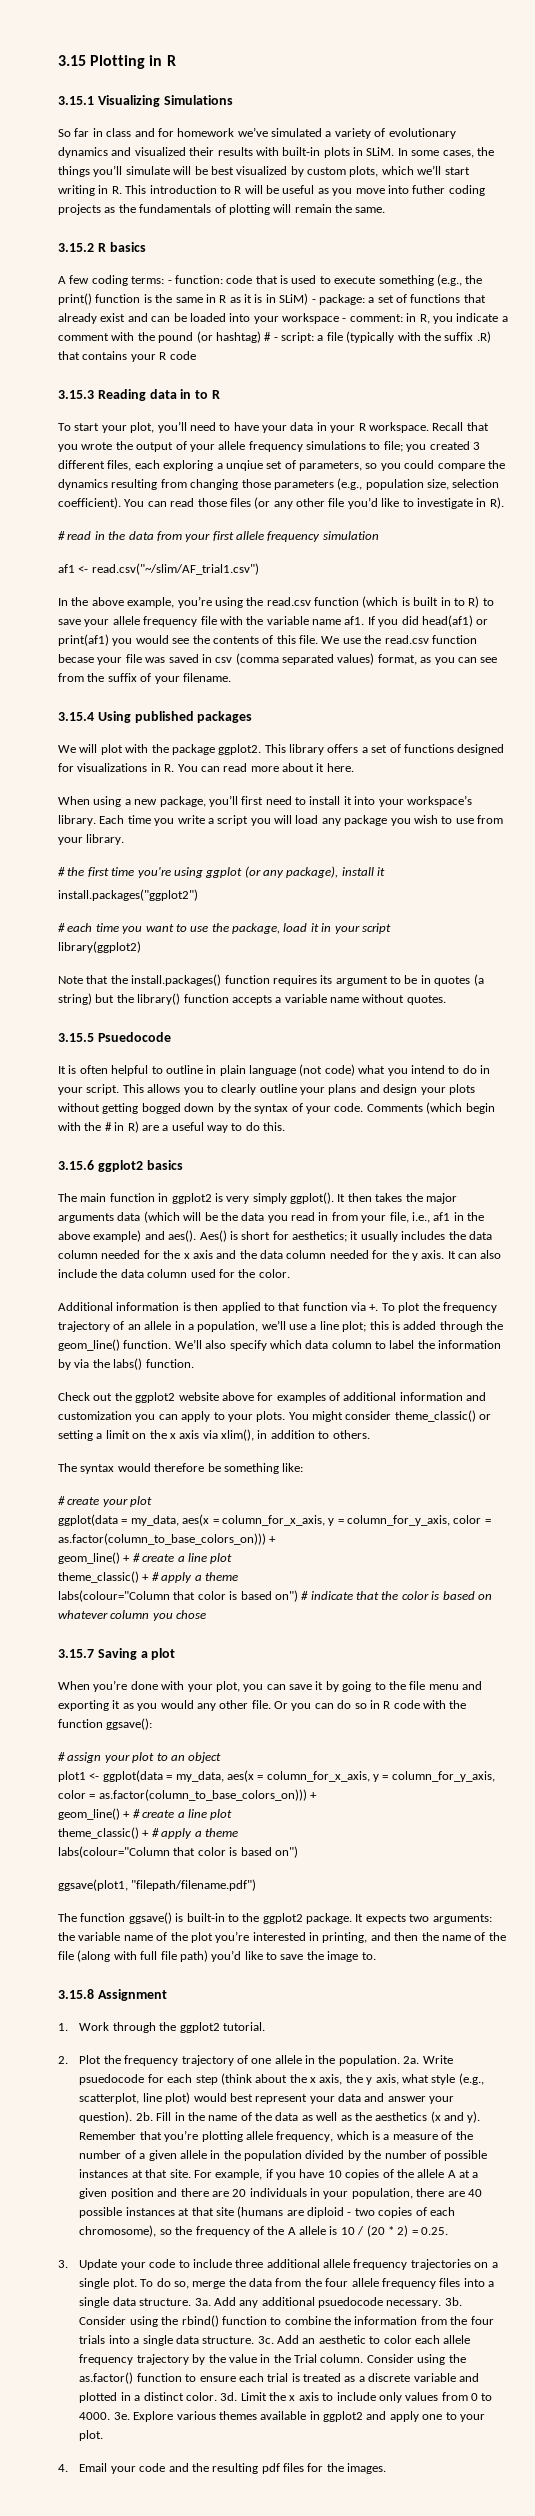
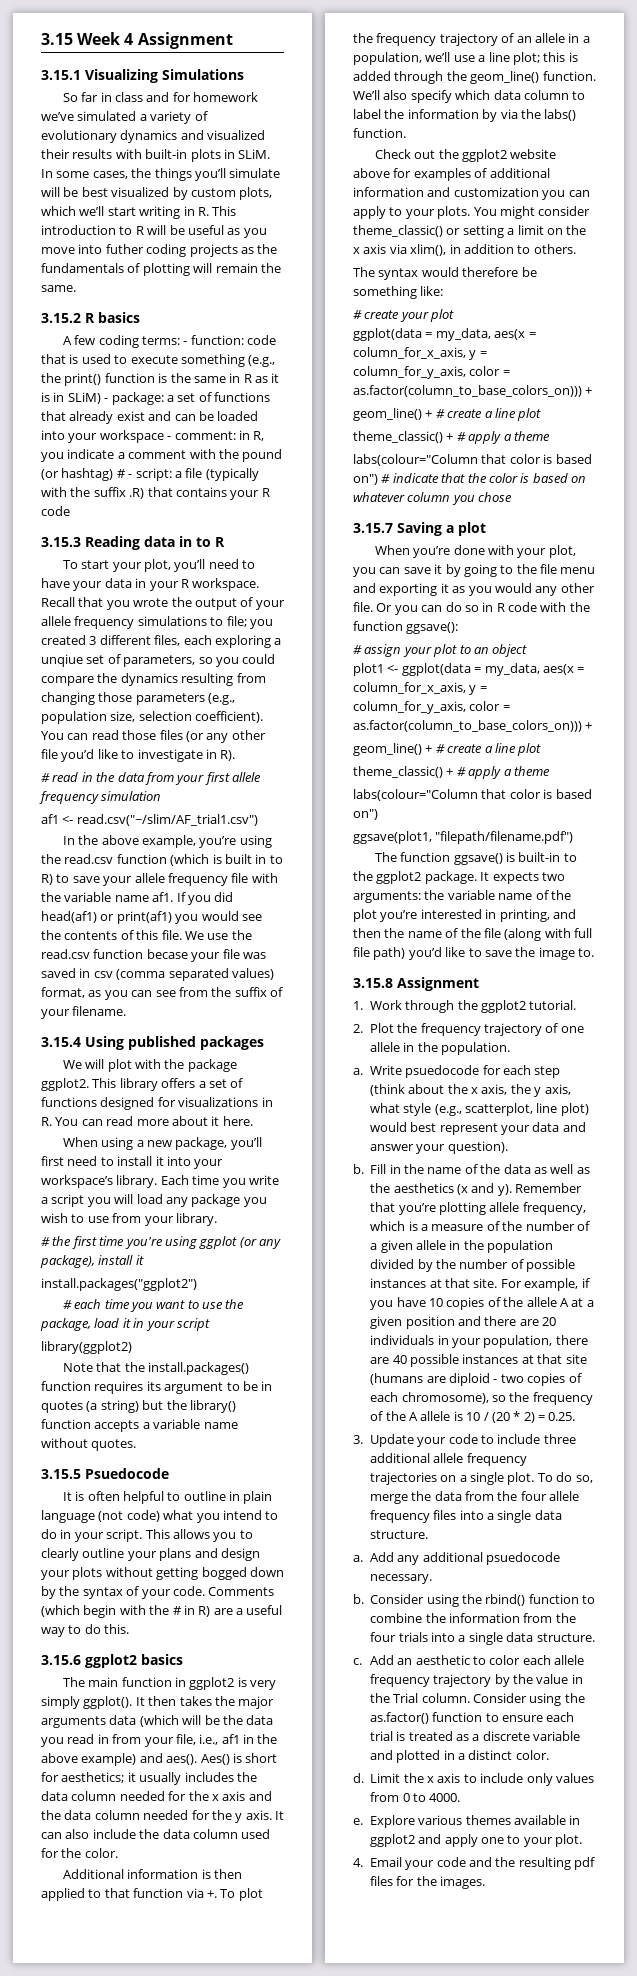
[90,55,176,69] Plotting in R -> [77,32,233,49] Week 4 Assignment
[403,2056,420,2064] 2a. -> [353,1068,363,1075] // a.
[135,2112,153,2121] 2b. -> [353,1164,364,1174] // b.
[194,2298,211,2306] 3a. -> [353,1555,363,1562] // a.
[444,2297,462,2306] 3b. -> [353,1594,364,1604] // b.
[257,2336,274,2344] 3c. -> [353,1658,362,1665] // c.
[220,2392,238,2401] 3d. -> [353,1773,364,1783] // d.
[113,2412,130,2420] 3e. -> [353,1818,363,1825] // e.

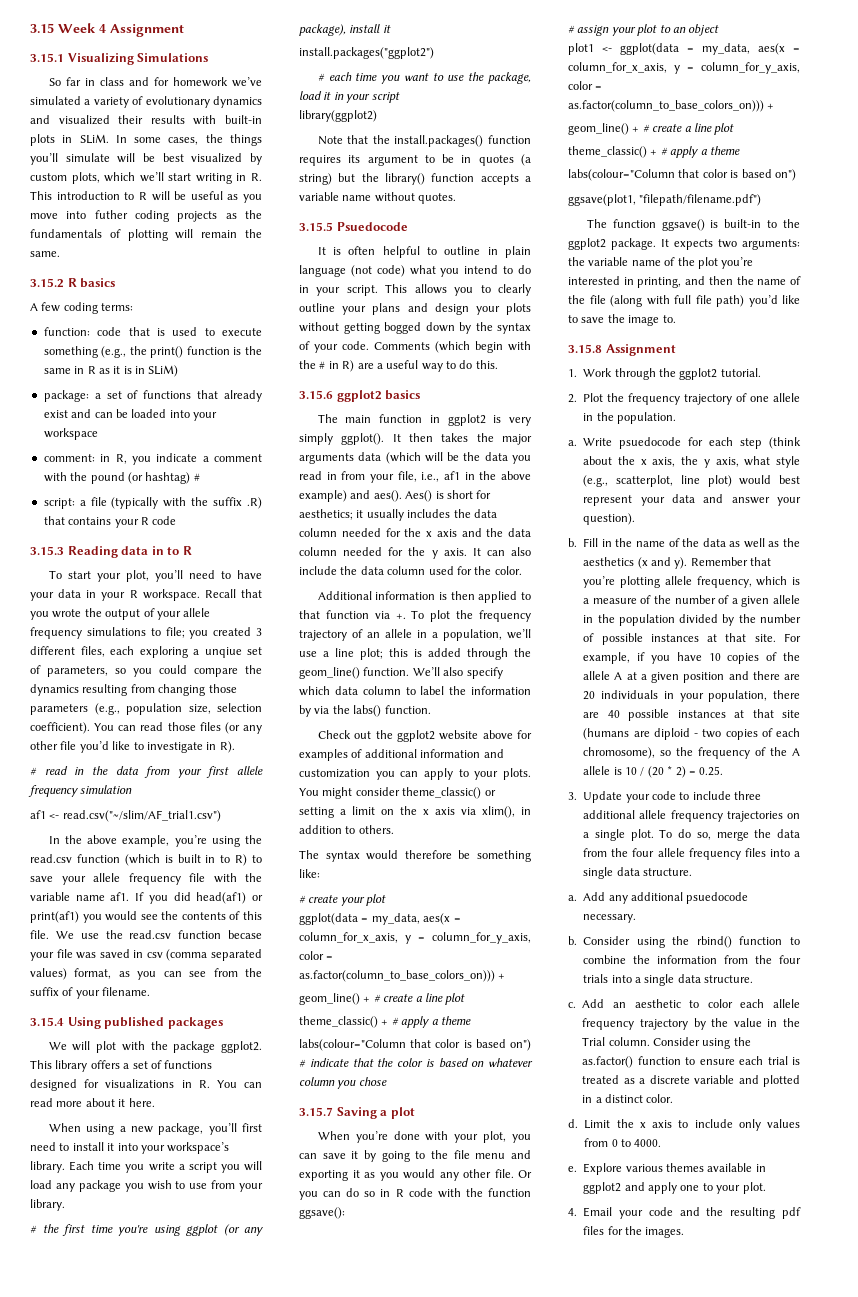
[183,341,188,345] - -> (134, 307) //
[104,398,109,402] - -> (179, 371) //
[167,436,172,440] - -> (98, 434) //
[128,474,133,478] - -> (200, 477) //

